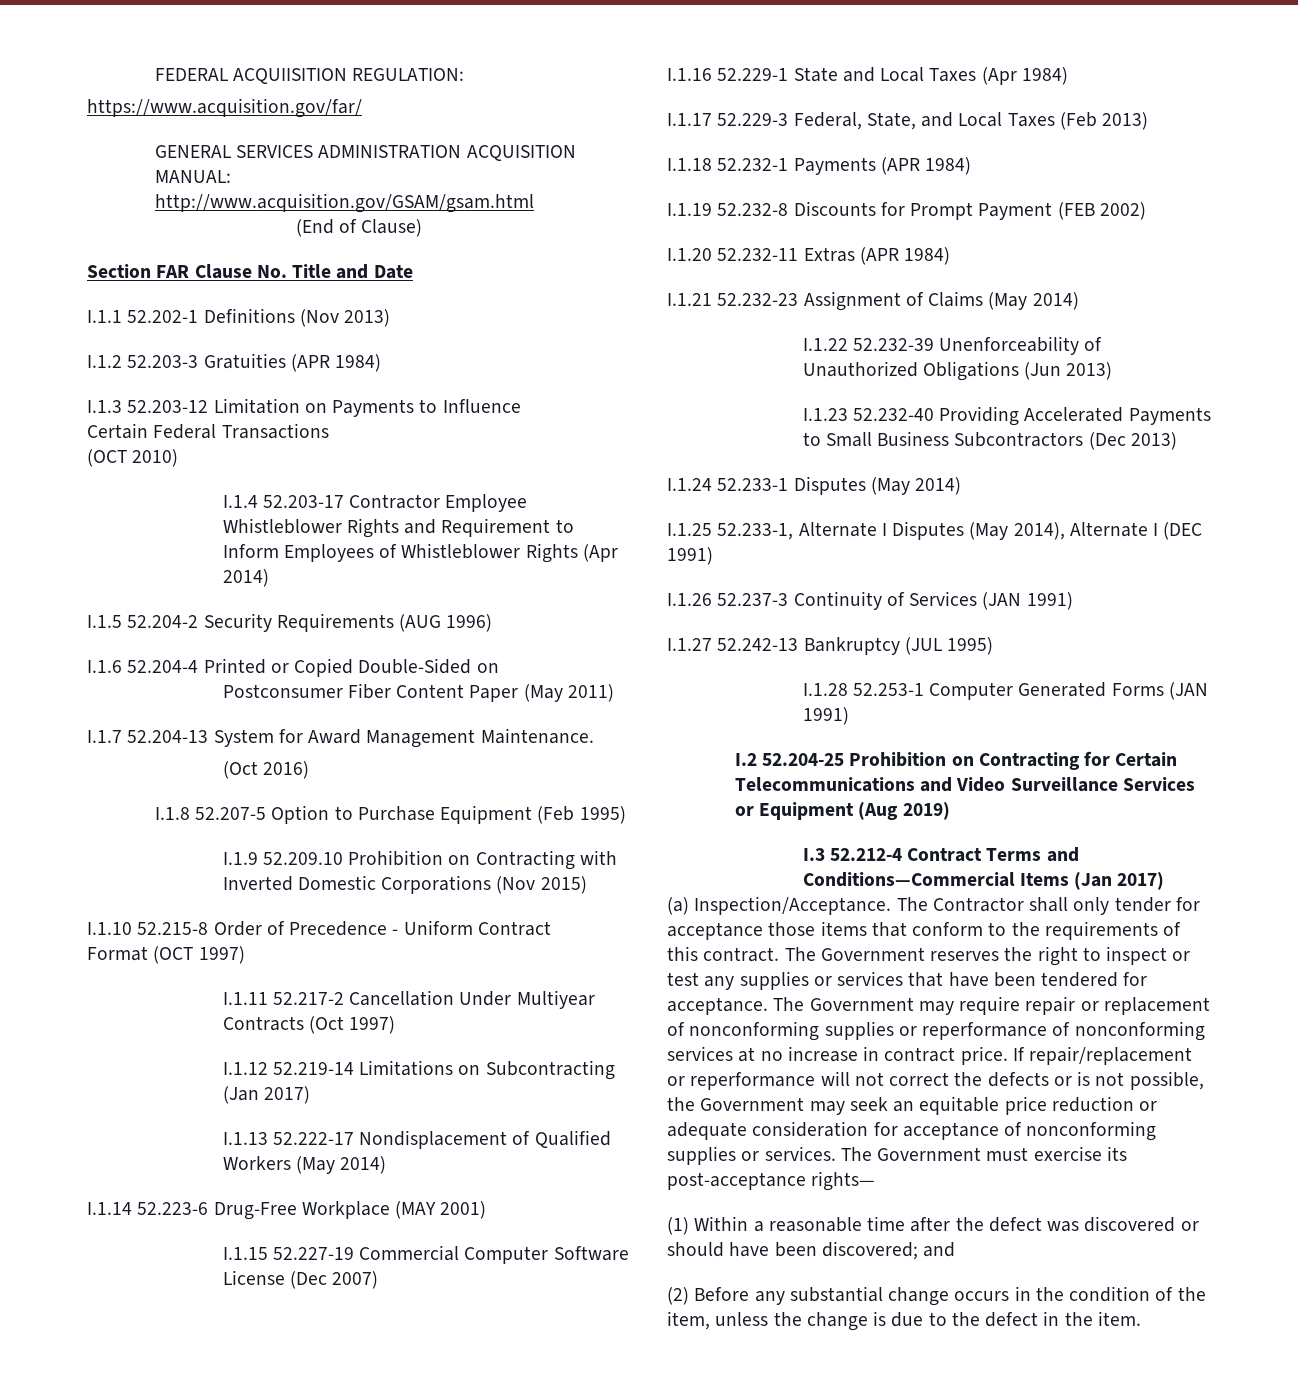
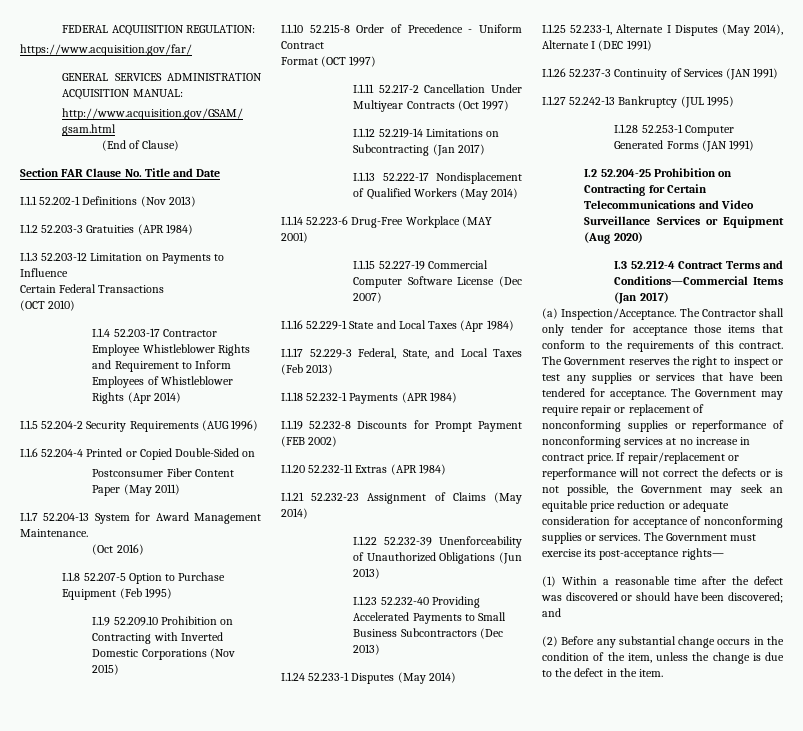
[902,802,950,820] 2019) -> [613,232,643,243] 2020)

